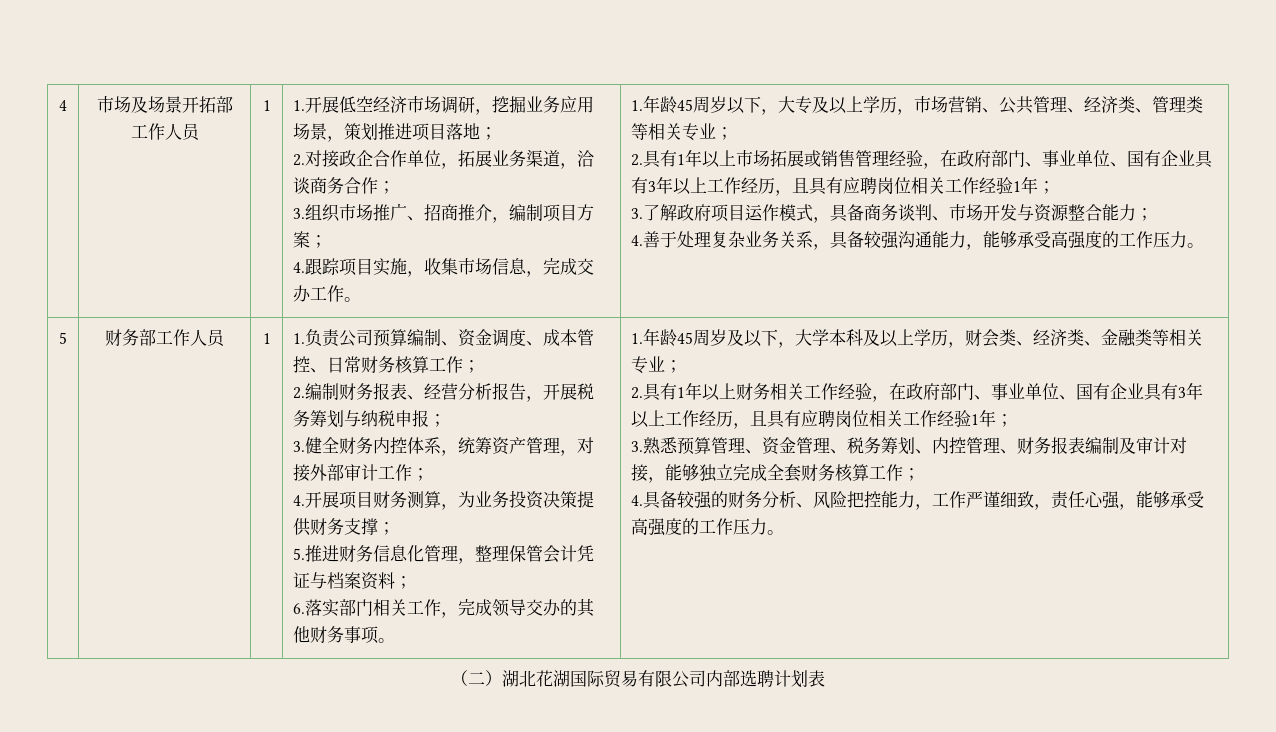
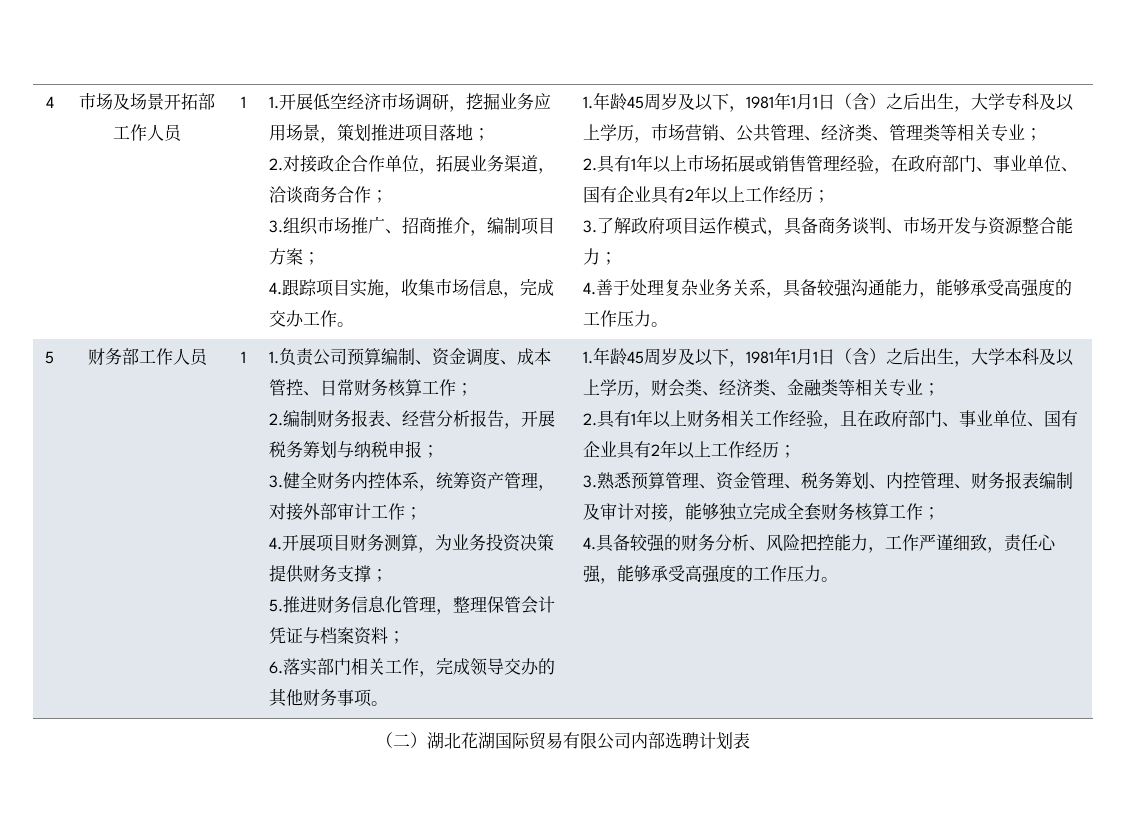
[727,96,813,115] 以下，大专 -> [678,92,1040,112] 及以下，1981年1月1日（含）之后出生，大学专科
[648,176,1039,196] 3年以上工作经历，且具有应聘岗位相关工作经验1年 -> [685,185,814,204] 2年以上工作经历
(796, 345) none -> [746,347,972,367] 1981年1月1日（含）之后出生，
[889,382,1204,401] [631,409,997,429] 在政府部门、事业单位、国有企业具有3年以上工作经历，且具有应聘岗位相关工作经验1年 -> [840,410,1079,427] [583,440,780,459] 且在政府部门、事业单位、国有企业具有2年以上工作经历

